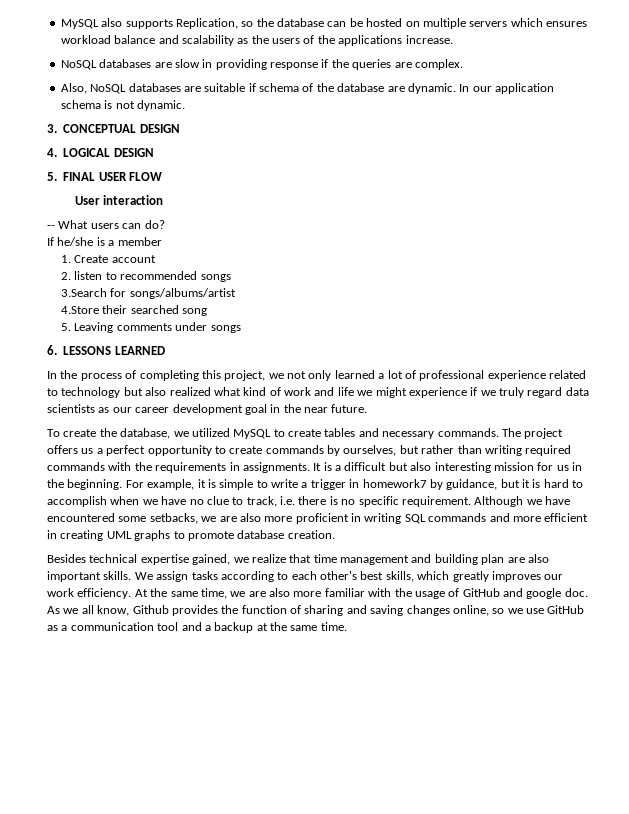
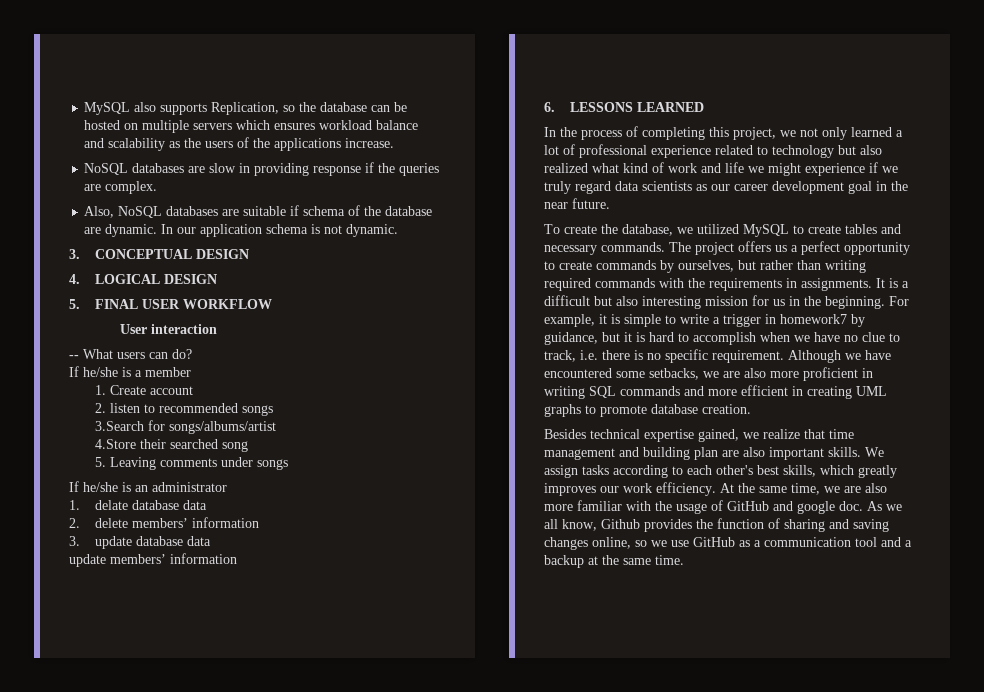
[129,172,162,181] FLOW -> [182,299,272,309] WORKFLOW
(241, 329) none -> [69,481,227,492] [69,500,207,510] [69,517,259,528] [69,536,211,549] [69,553,237,567] // If he/she is an administrator // 1. delate database data // 2. delete members’ information // 3. update database data // update members’ information

